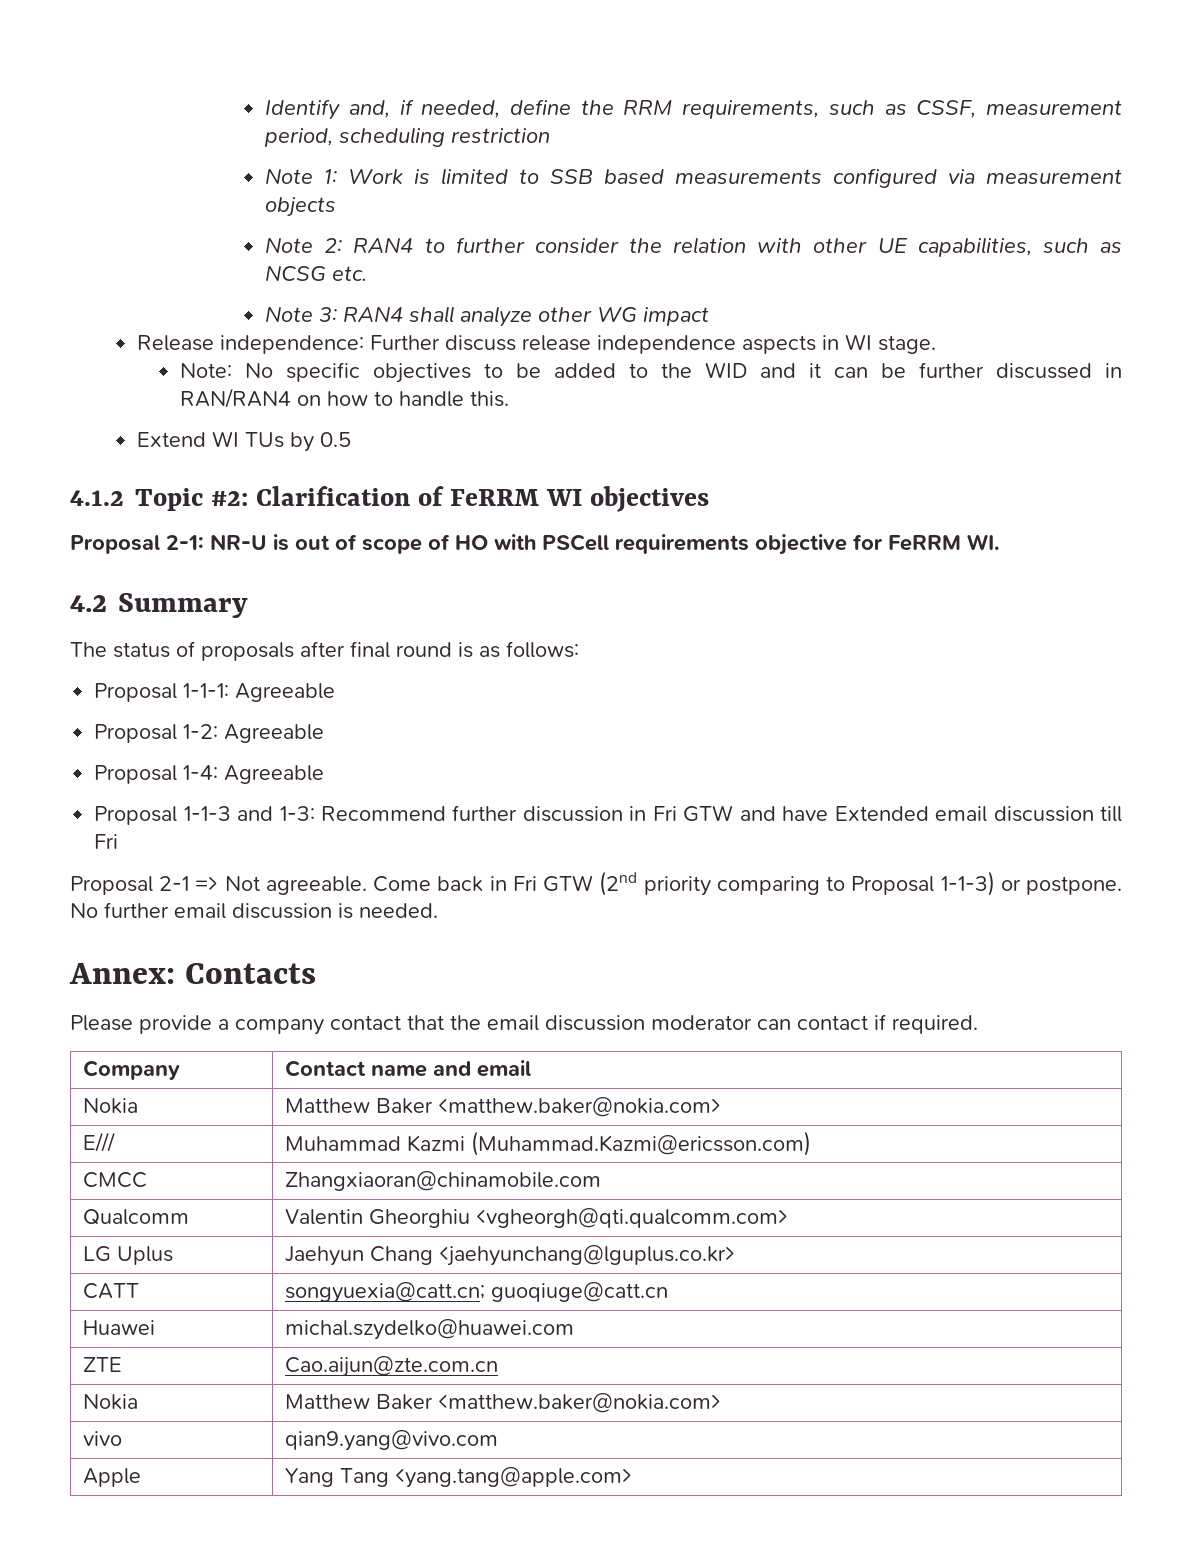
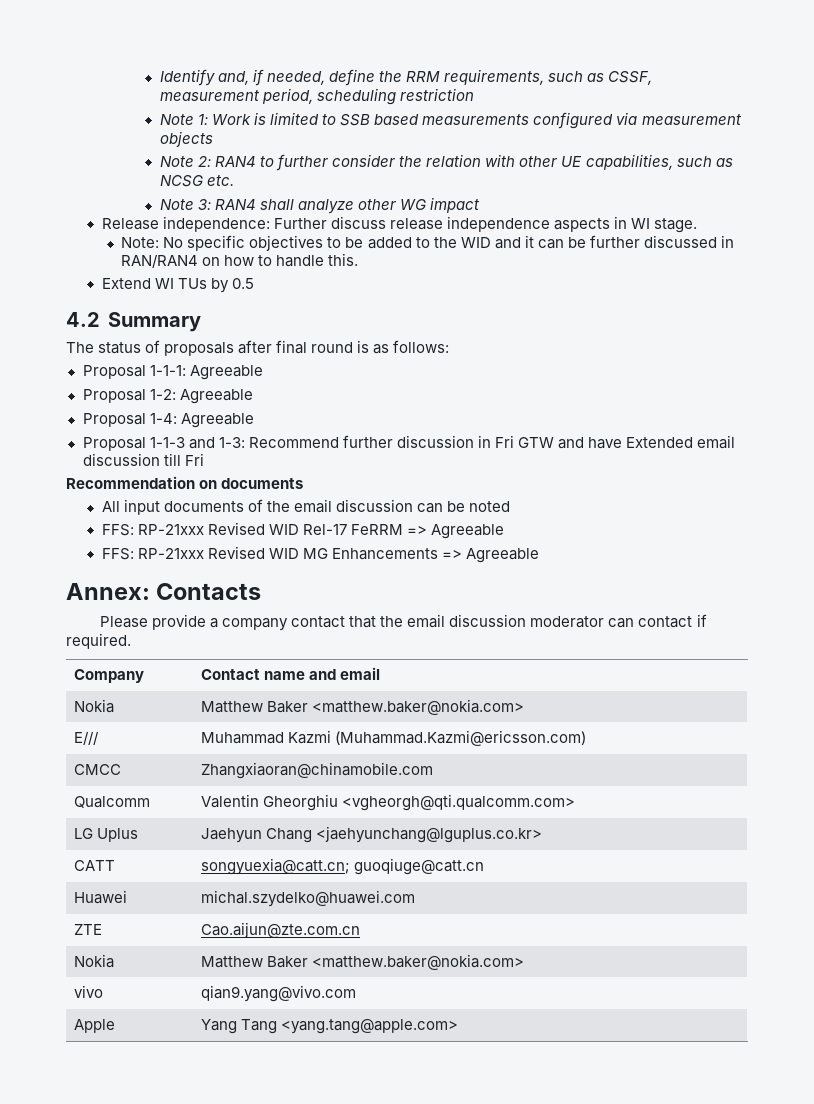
[70,486,709,512] [70,534,1000,555] // 4.1.2 Topic #2: Clarification of FeRRM WI objectives // Proposal 2-1: NR-U is out of scope of HO with PSCell requirements objective for FeRRM WI. -> (255, 283) none
[70,871,1123,896] [70,902,438,919] Proposal 2-1 => Not agreeable. Come back in Fri GTW (2nd priority comparing to Proposal 1-1-3) or postpone. No further email discussion is needed. -> [66,476,304,489] [101,499,511,515] [101,522,505,539] [101,546,540,563] Recommendation on documents // All input documents of the email discussion can be noted // FFS: RP-21xxx Revised WID Rel-17 FeRRM => Agreeable // FFS: RP-21xxx Revised WID MG Enhancements => Agreeable

